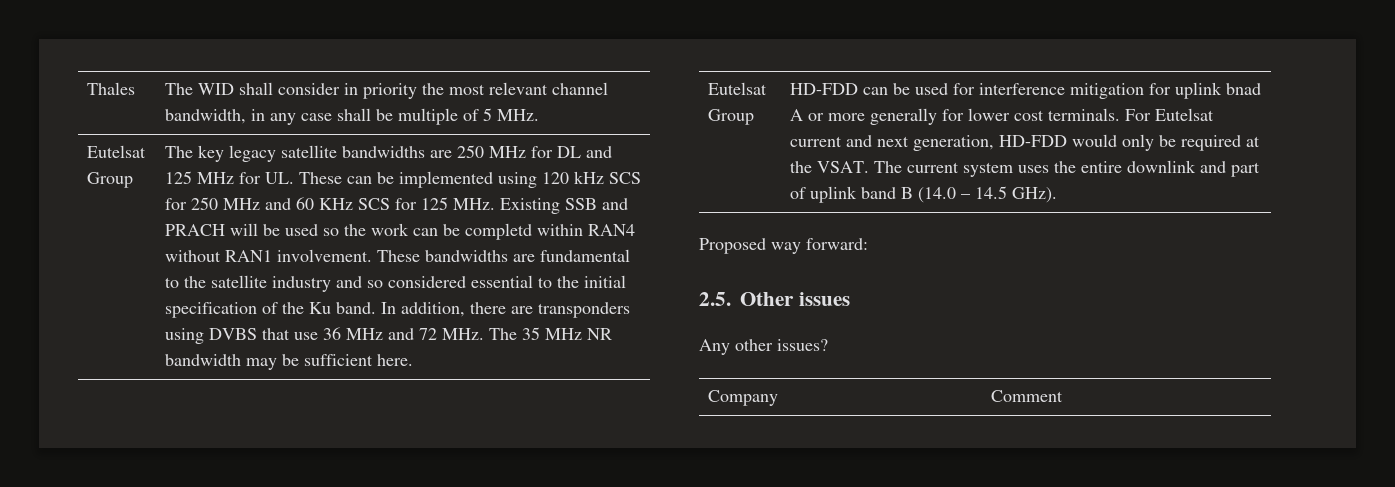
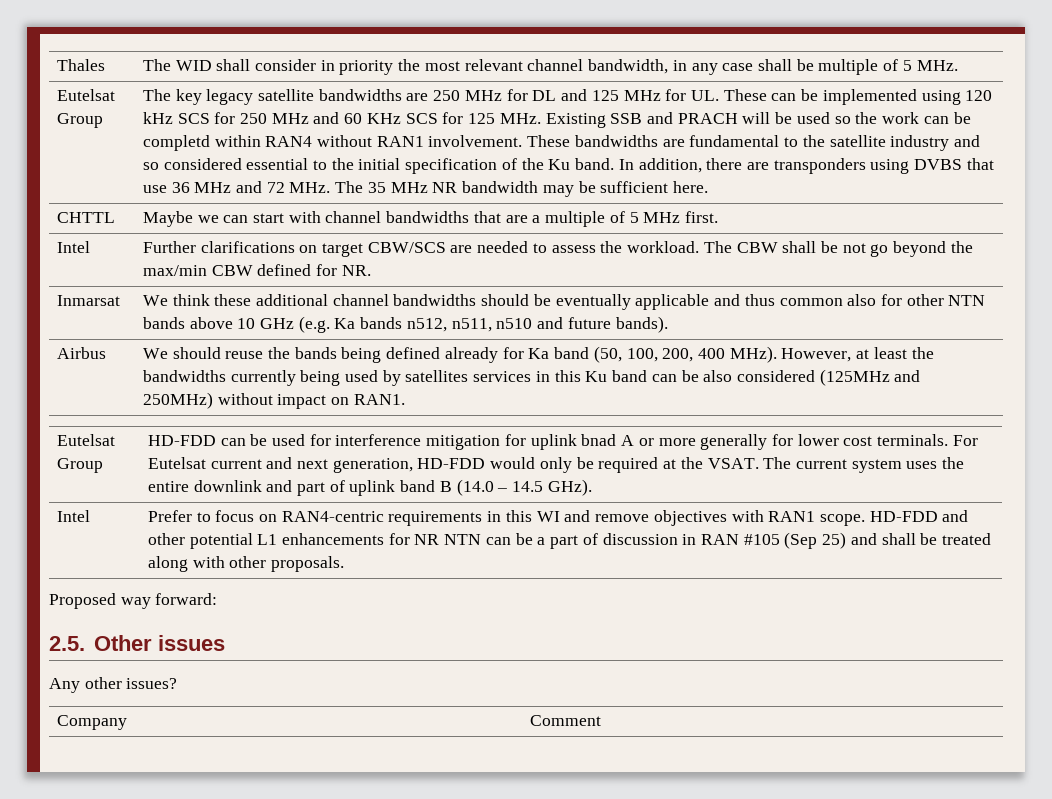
(413, 360) none -> [56,212,115,223] [142,211,718,227] [56,241,90,253] [142,241,973,257] [142,264,371,276] [56,295,120,306] [142,294,986,310] [142,316,668,333] [56,347,106,359] [142,346,934,363] [142,369,921,386] [142,392,405,409] // CHTTL | Maybe we can start with channel bandwidths that are a multiple of 5 MHz first. // Intel | Further clarifications on target CBW/SCS are needed to assess the workload. The CBW shall be not go beyond the max/min CBW defined for NR. // Inmarsat | We think these additional channel bandwidths should be eventually applicable and thus common also for other NTN bands above 10 GHz (e.g. Ka bands n512, n511, n510 and future bands). // Airbus | We should reuse the bands being defined already for Ka band (50, 100, 200, 400 MHz). However, at least the bandwidths currently being used by satellites services in this Ku band can be also considered (125MHz and 250MHz) without impact on RAN1.
(1057, 195) none -> [56,510,90,522] [147,510,969,526] [147,532,992,549] [147,556,345,572] // Intel | Prefer to focus on RAN4-centric requirements in this WI and remove objectives with RAN1 scope. HD-FDD and other potential L1 enhancements for NR NTN can be a part of discussion in RAN #105 (Sep 25) and shall be treated along with other proposals.

